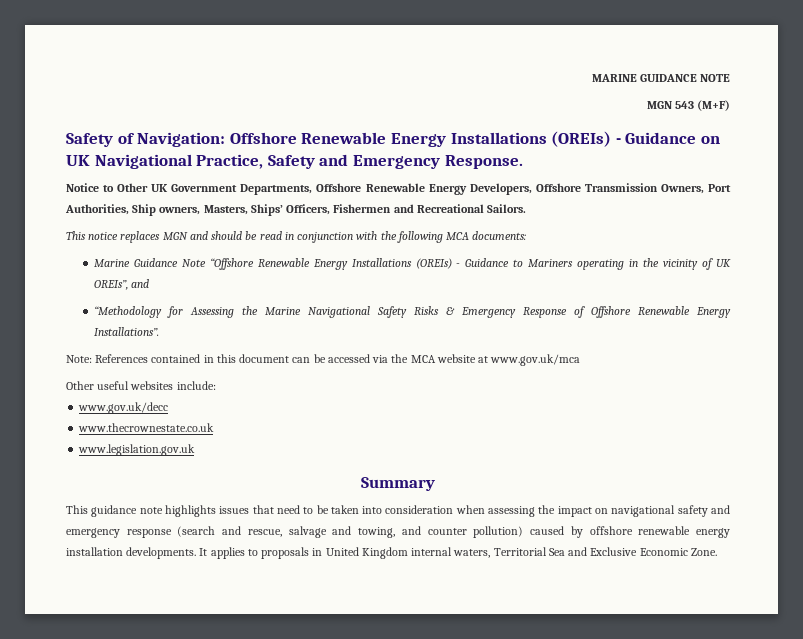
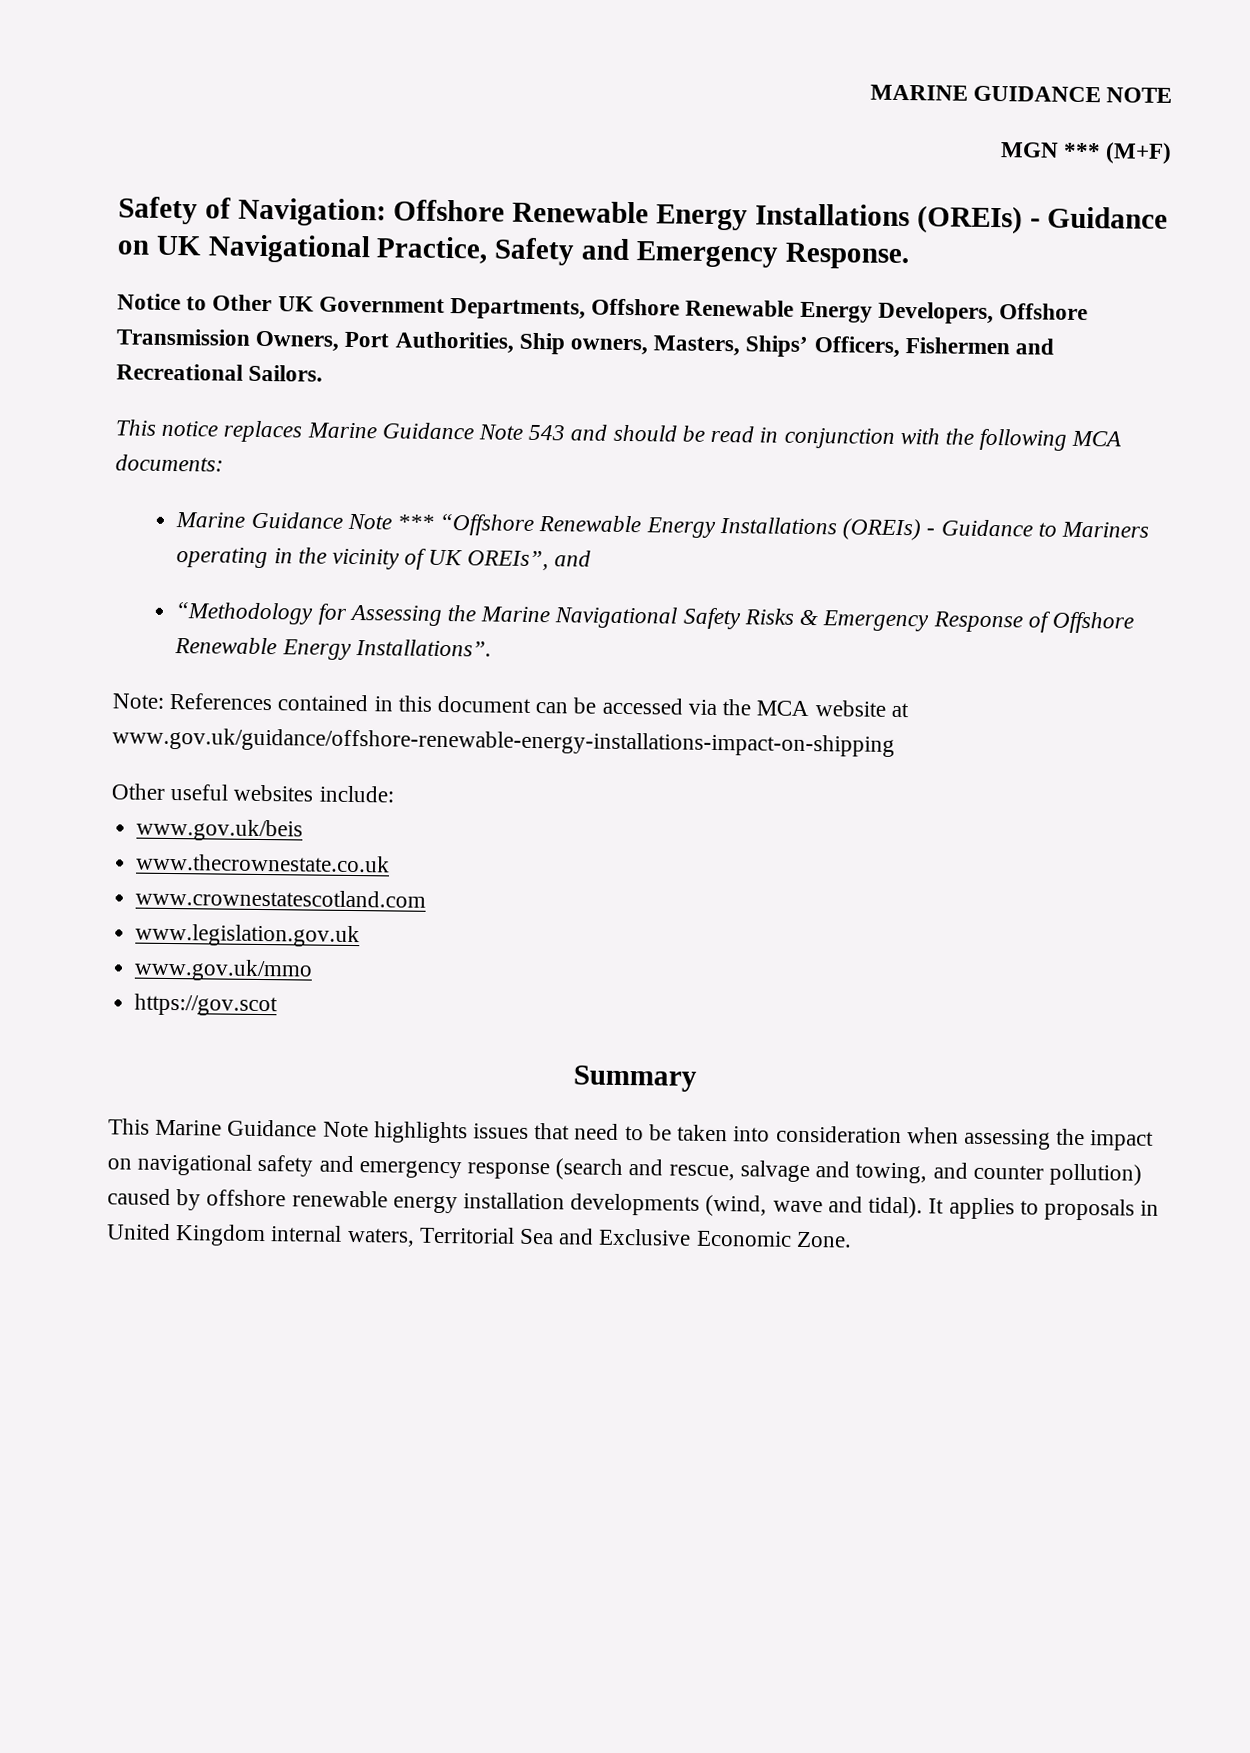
[674,101,694,109] 543 -> [1062,142,1101,159] ***
[162,232,188,240] MGN -> [306,422,566,441] Marine Guidance Note 543
(206, 263) none -> [397,514,435,530] ***
[490,354,581,366] www.gov.uk/mca -> [112,727,895,757] www.gov.uk/guidance/offshore-renewable-energy-installations-impact-on-shipping
[78,402,169,414] www.gov.uk/decc -> [136,818,304,842] www.gov.uk/beis
(215, 427) none -> [135,888,427,908] // www.crownestatescotland.com
(196, 450) none -> [134,958,314,982] [134,993,279,1017] // www.gov.uk/mmo // https://gov.scot
[91,505,163,517] guidance note -> [155,1119,369,1138] Marine Guidance Note
[126,547,197,559] developments. -> [570,1193,924,1219] developments (wind, wave and tidal).

